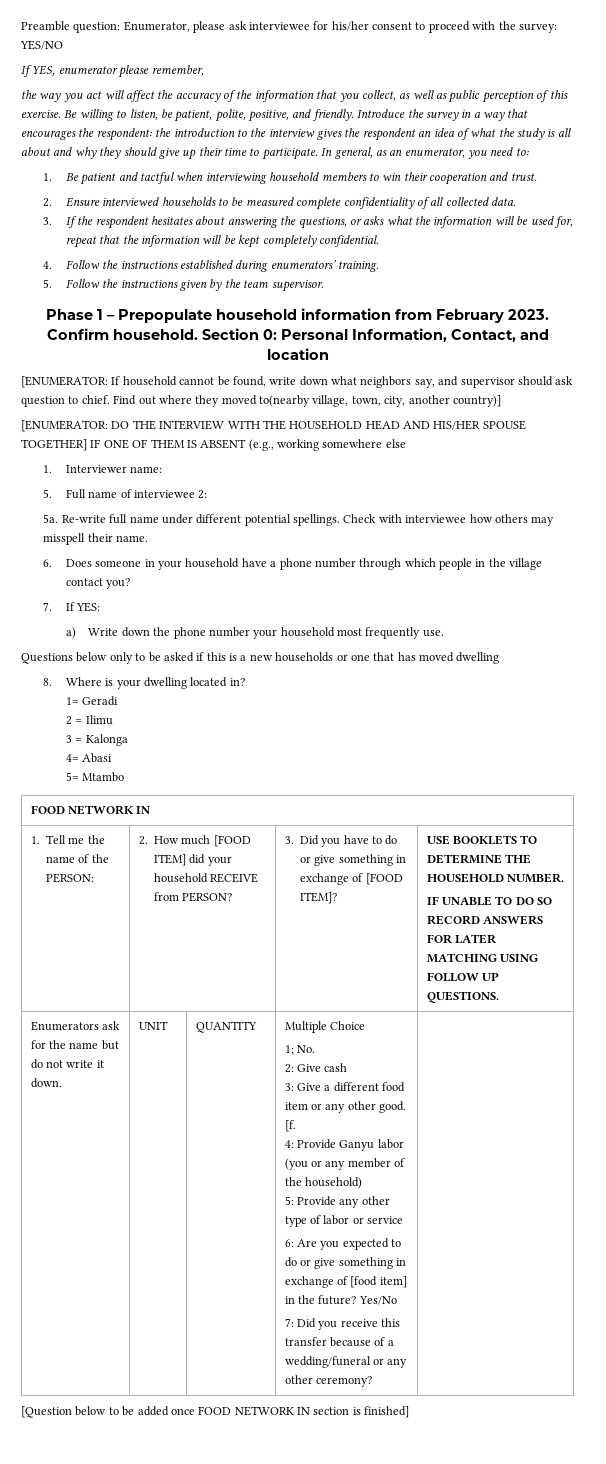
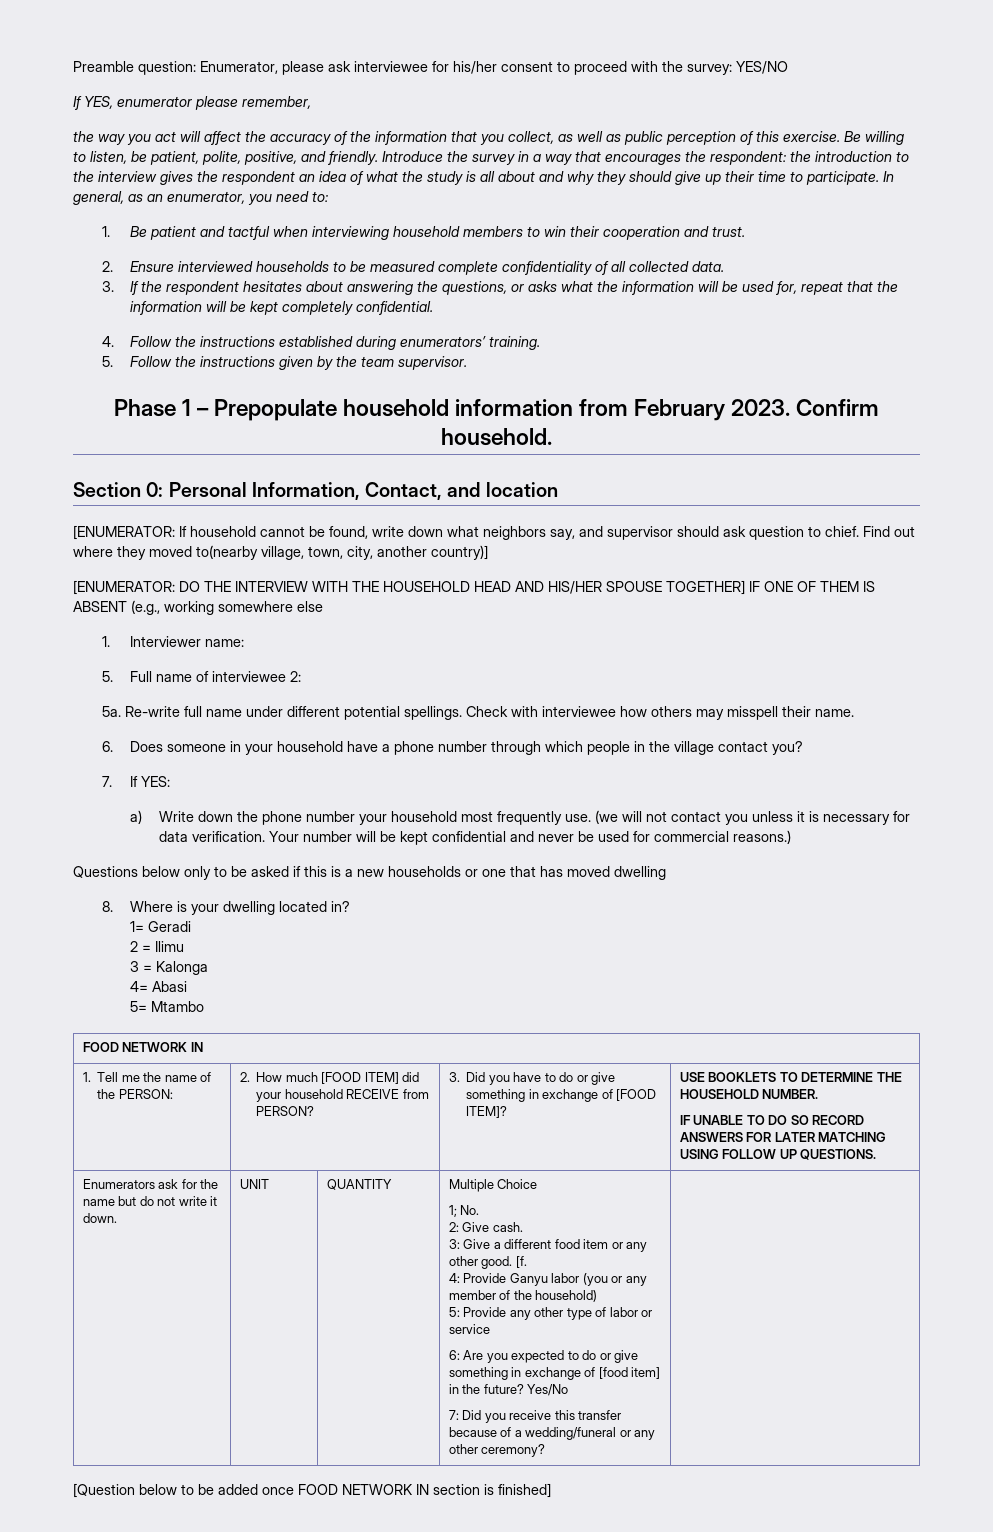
(198, 334) none -> (552, 437) //
(444, 633) none -> [594,810,910,825] [158,830,791,845] (we will not contact you unless it is necessary for data verification. Your number will be kept confidential and never be used for commercial reasons.)
[324,1063,348,1072] cash -> [492,1222,523,1232] cash.

